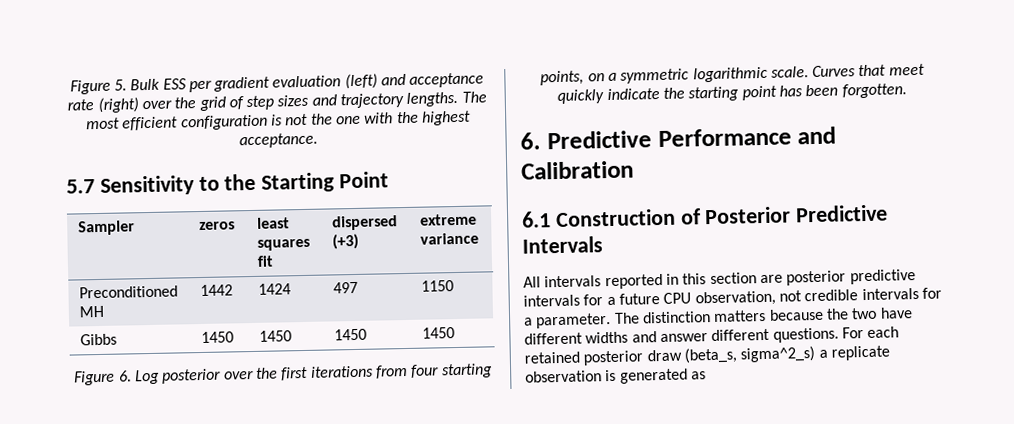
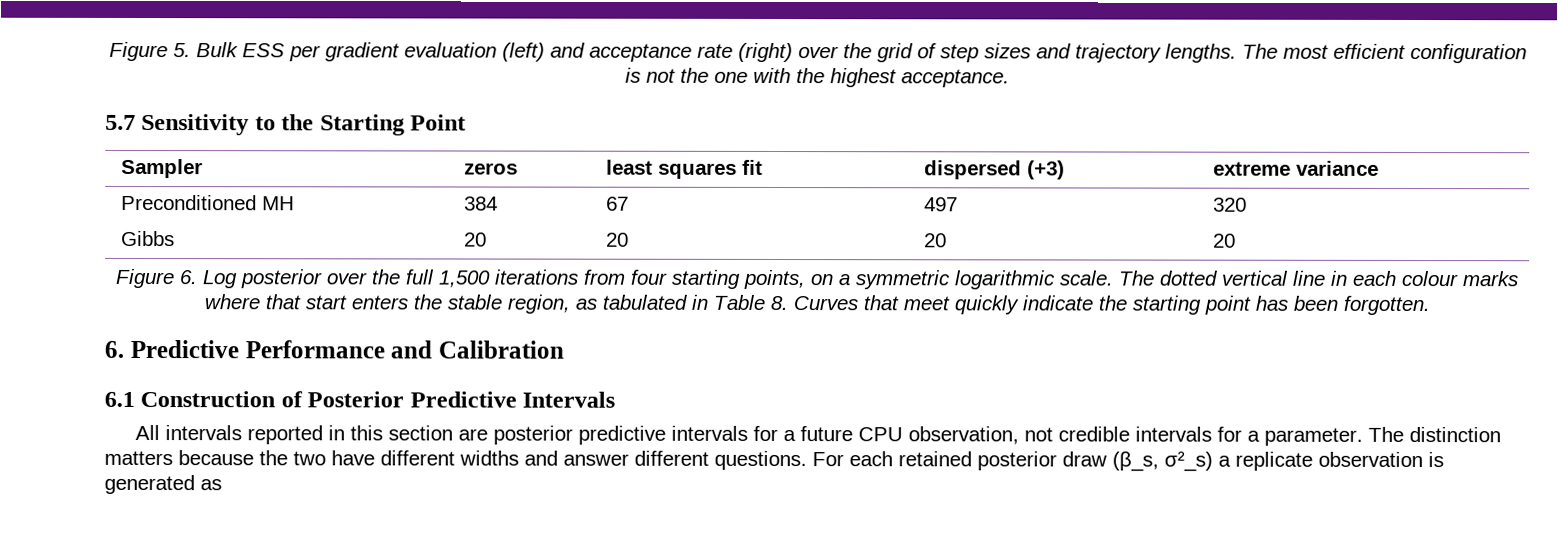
[199,284,233,297] [257,283,291,295] 1442 | 1424 -> [463,196,498,211] [605,196,629,211] 384 | 67
[420,280,454,292] 1150 -> [1212,197,1247,212] 320
[200,331,234,344] [258,330,292,342] [333,328,367,341] [421,327,455,339] 1450 | 1450 | 1450 | 1450 -> [463,232,487,247] [605,232,629,247] [923,233,947,248] [1212,233,1236,248] 20 | 20 | 20 | 20
[280,366,309,381] first -> [405,269,491,288] full 1,500
(809, 72) none -> [1118,270,1519,287] [203,294,788,314] The dotted vertical line in each colour marks where that start enters the stable region, as tabulated in Table 8.
[683,345,816,364] (beta_s, sigma^2_s) -> [1112,451,1213,472] (β_s, σ²_s)

